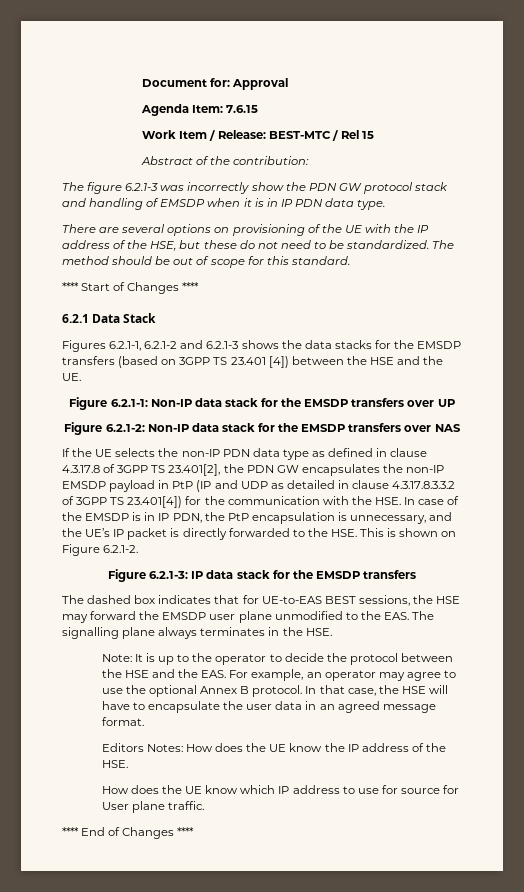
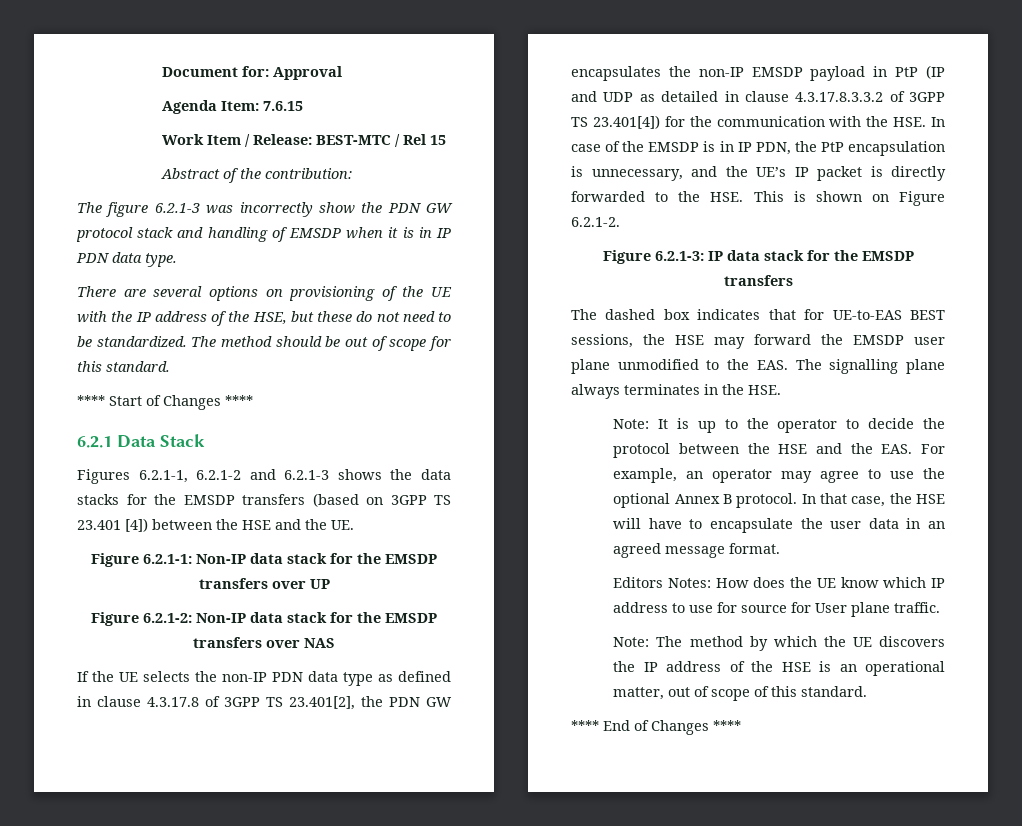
[324,743,446,752] [101,760,128,768] [101,785,239,794] the IP address of the HSE. // How does the UE know -> (879, 582) none
(205, 805) none -> [613,636,945,651] [613,661,945,676] [613,686,868,701] // Note: The method by which the UE discovers the IP address of the HSE is an operational matter, out of scope of this standard.

